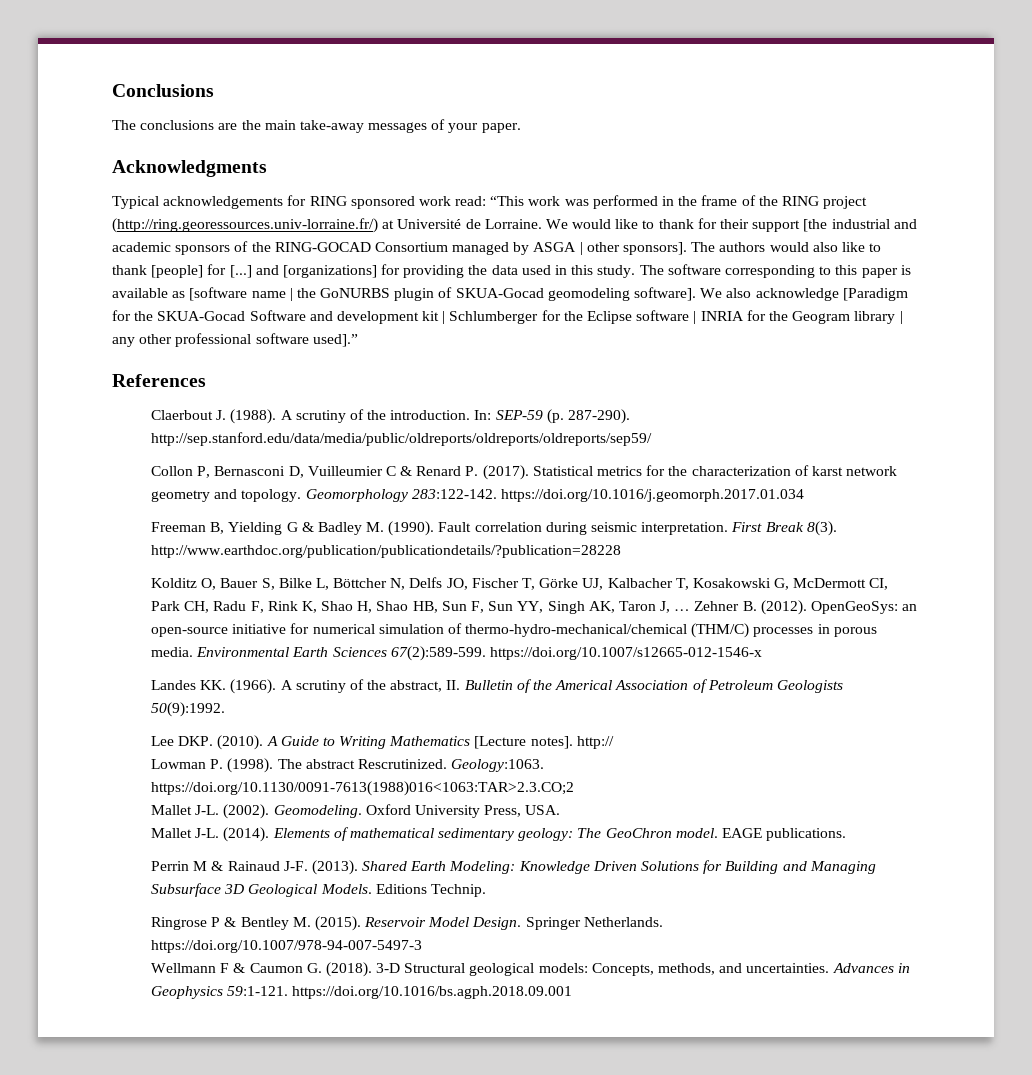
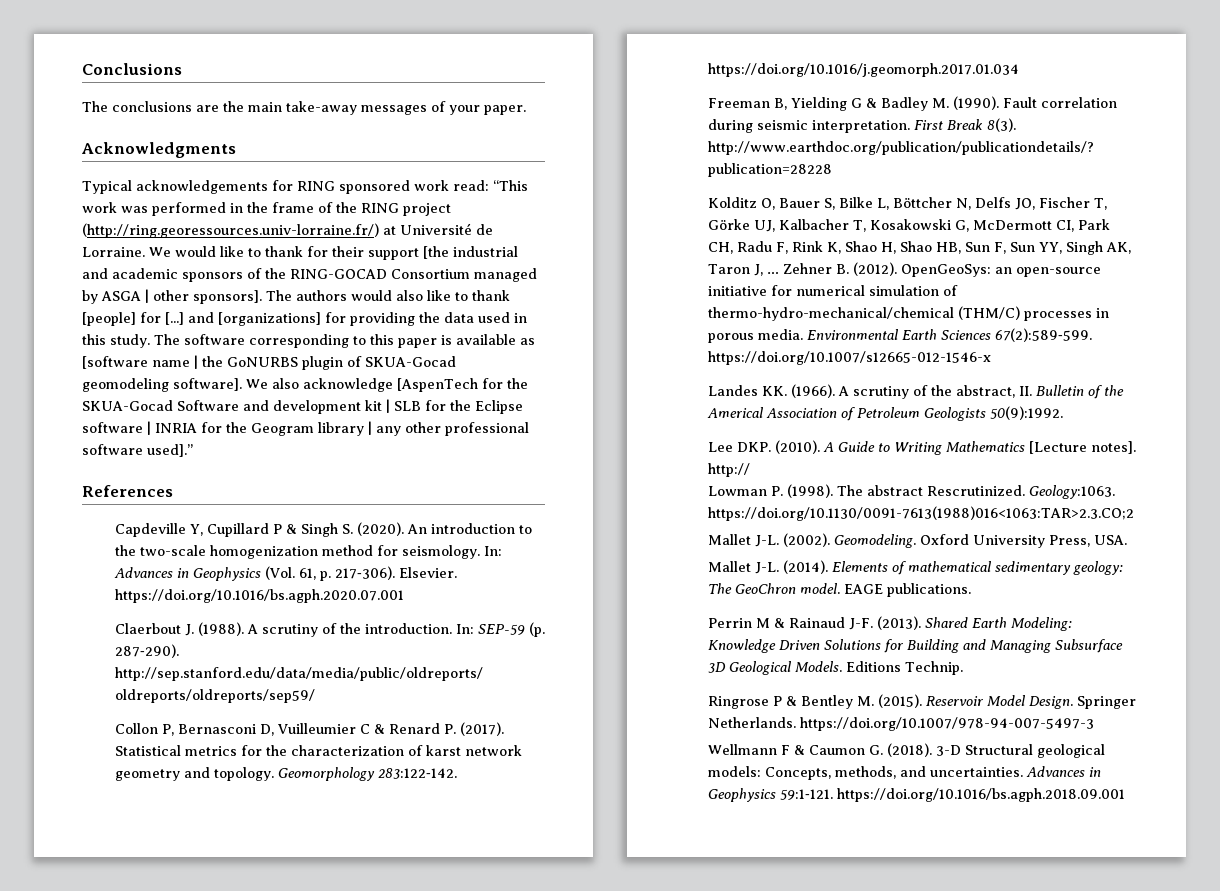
[842,288,908,301] [Paradigm -> [397,378,478,392] [AspenTech
[449,311,539,324] Schlumberger -> [394,401,421,411] SLB
(206, 380) none -> [114,522,532,537] [114,545,502,559] [113,566,457,581] [114,589,404,603] // Capdeville Y, Cupillard P & Singh S. (2020). An introduction to the two-scale homogenization method for seismology. In: Advances in Geophysics (Vol. 61, p. 217‑306). Elsevier. https://doi.org/10.1016/bs.agph.2020.07.001

